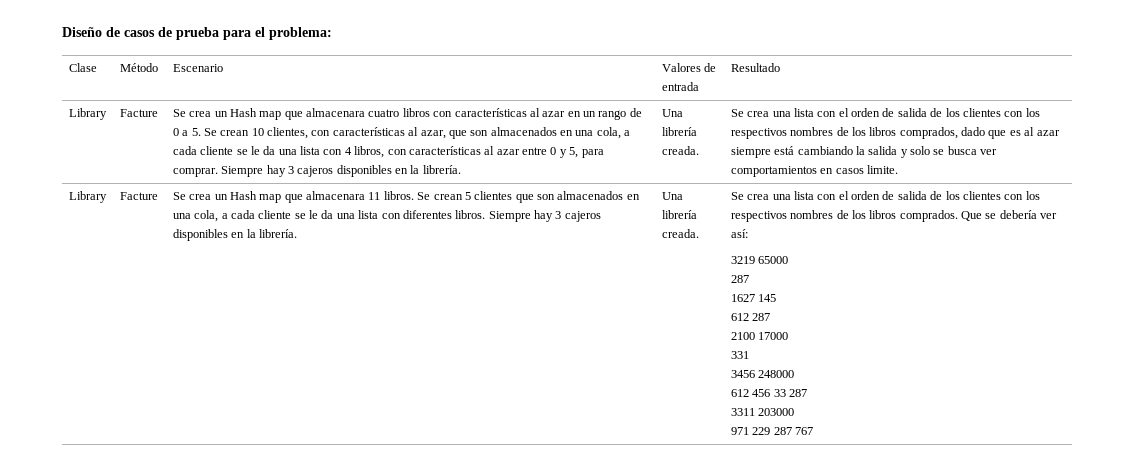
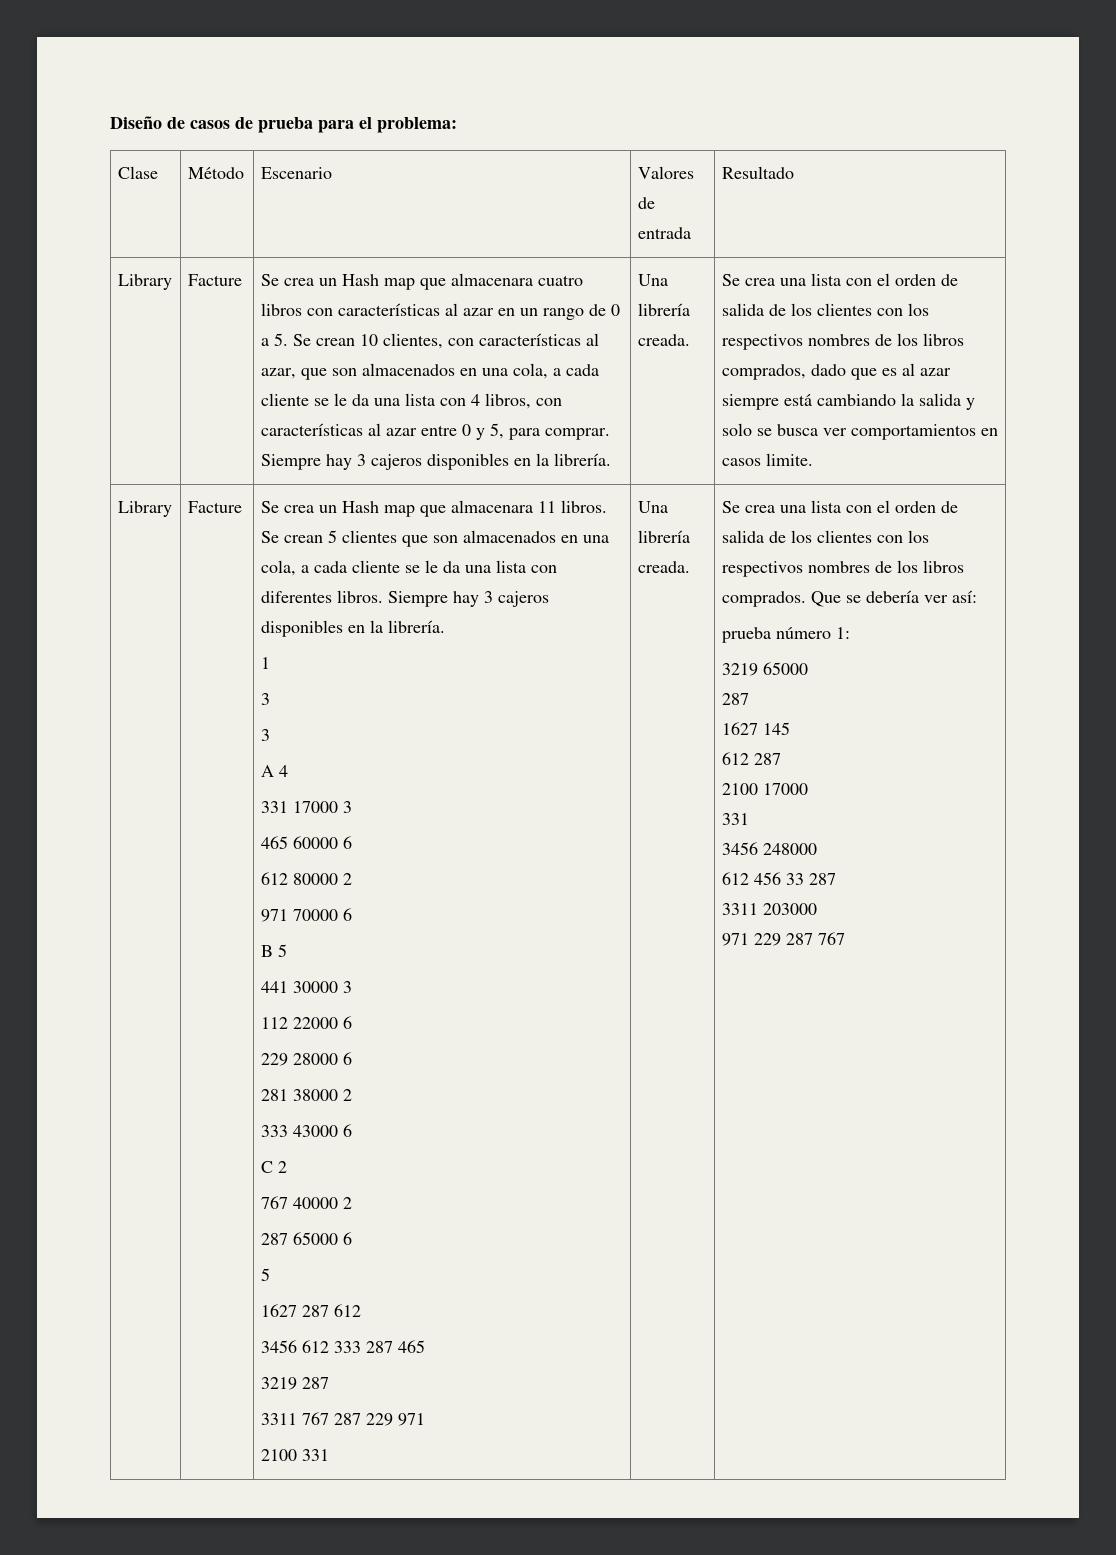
(297, 233) none -> [260,657,270,669] [260,693,270,705] [260,729,270,741] [260,765,288,777] [260,801,352,813] [260,836,352,849] [260,872,352,885] [260,908,352,922] [260,944,287,957] [260,981,352,993] [260,1016,352,1029] [260,1052,352,1066] [260,1089,352,1101] [260,1124,352,1137] [260,1161,287,1173] [260,1196,352,1209] [260,1232,352,1245] [260,1268,270,1281] [260,1304,361,1317] [260,1340,425,1353] [260,1377,329,1390] [260,1412,425,1426] [260,1449,329,1461] // 1 // 3 // 3 // A 4 // 331 17000 3 // 465 60000 6 // 612 80000 2 // 971 70000 6 // B 5 // 441 30000 3 // 112 22000 6 // 229 28000 6 // 281 38000 2 // 333 43000 6 // C 2 // 767 40000 2 // 287 65000 6 // 5 // 1627 287 612 // 3456 612 333 287 465 // 3219 287 // 3311 767 287 229 971 // 2100 331
(748, 233) none -> [721,627,850,643] // prueba número 1:

